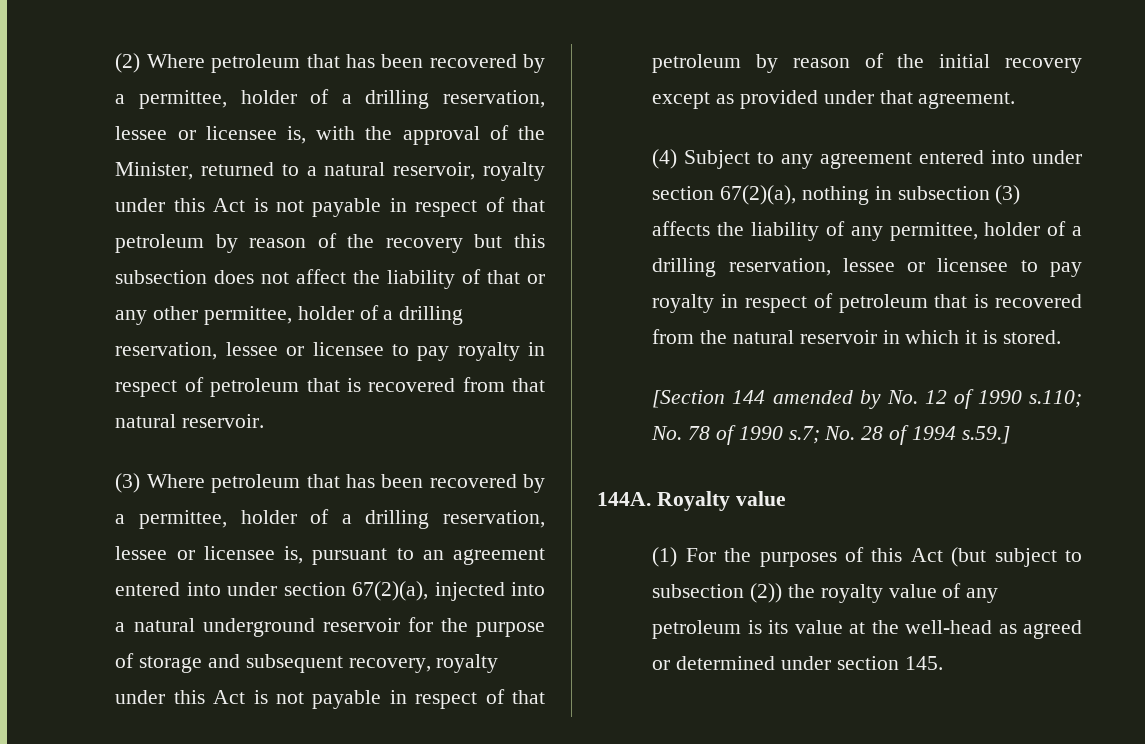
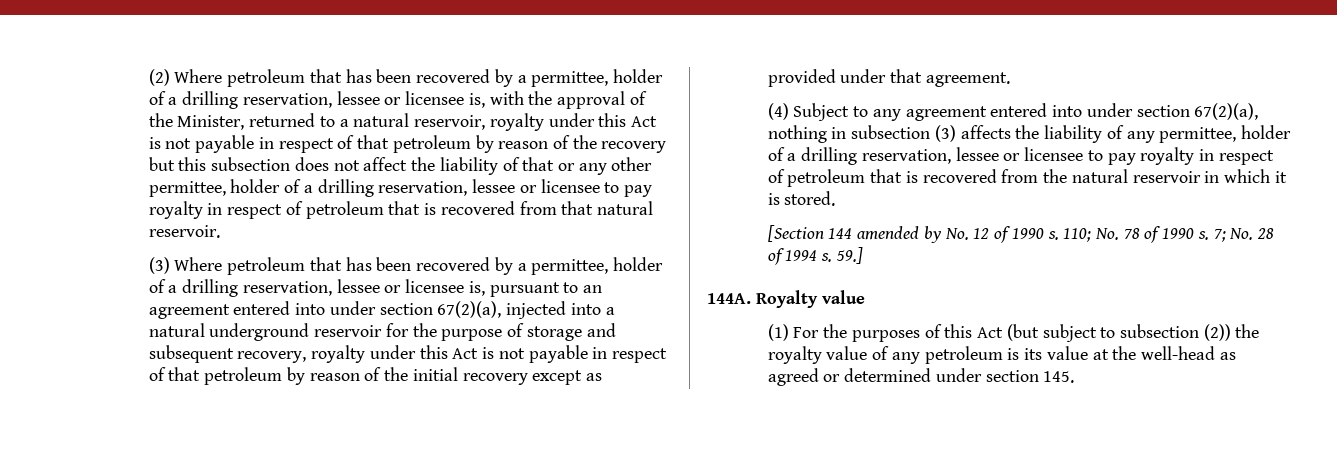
[1029,390,1082,408] s.110; -> [1047,228,1092,242] s. 110;
[788,426,820,444] s.7; -> [1197,229,1226,242] s. 7;
[961,426,1010,444] s.59.] -> [821,247,863,264] s. 59.]

